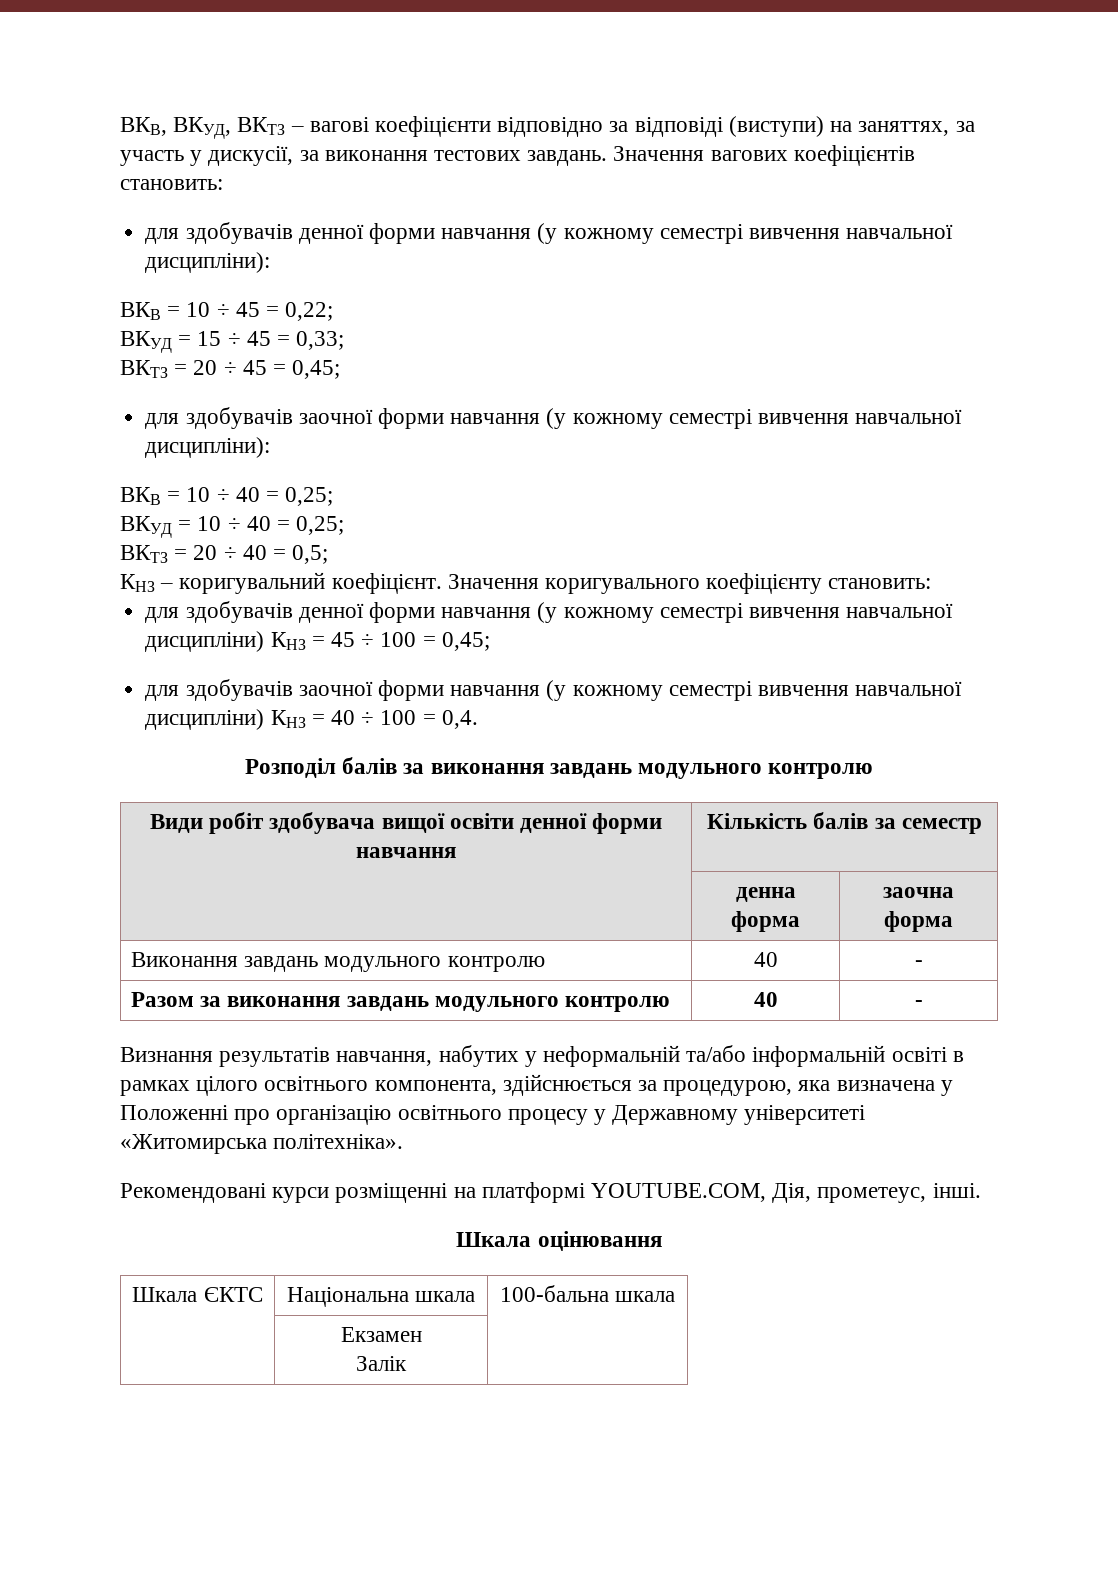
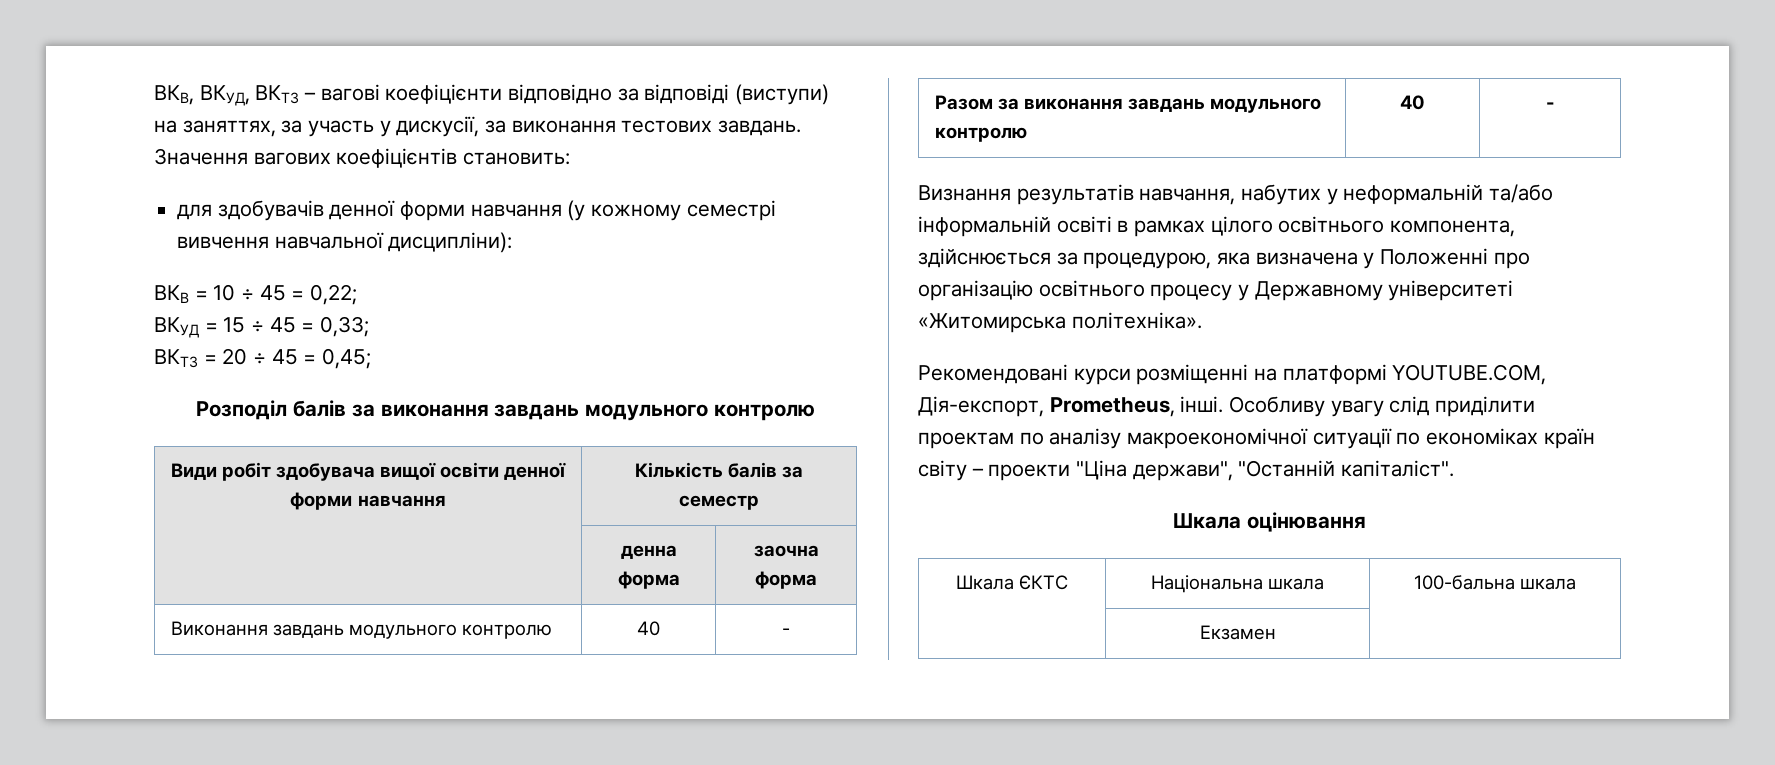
[145,407,963,429] [145,437,271,458] [120,487,334,506] [120,516,345,538] [120,545,329,564] [120,572,932,594] [145,601,954,623] [145,631,490,652] [145,679,963,701] [145,709,478,730] // для здобувачів заочної форми навчання (у кожному семестрі вивчення навчальної дисципліни): // ВКВ = 10 ÷ 40 = 0,25; // ВКУД = 10 ÷ 40 = 0,25; // ВКТЗ = 20 ÷ 40 = 0,5; // КНЗ – коригувальний коефіцієнт. Значення коригувального коефіцієнту становить: // для здобувачів денної форми навчання (у кожному семестрі вивчення навчальної дисципліни) КНЗ = 45 ÷ 100 = 0,45; // для здобувачів заочної форми навчання (у кожному семестрі вивчення навчальної дисципліни) КНЗ = 40 ÷ 100 = 0,4. -> (372, 358) none
[772,1183,927,1203] Дія, прометеус, -> [918,396,1175,417] Дія-експорт, Prometheus,
(981, 1190) none -> [1229,396,1536,417] [918,428,1595,449] [918,460,1455,481] Особливу увагу слід приділити проектам по аналізу макроекономічної ситуації по економіках країн світу – проекти "Ціна держави", "Останній капіталіст".
[356,1356,407,1371] // Залік -> (1276, 632) none

